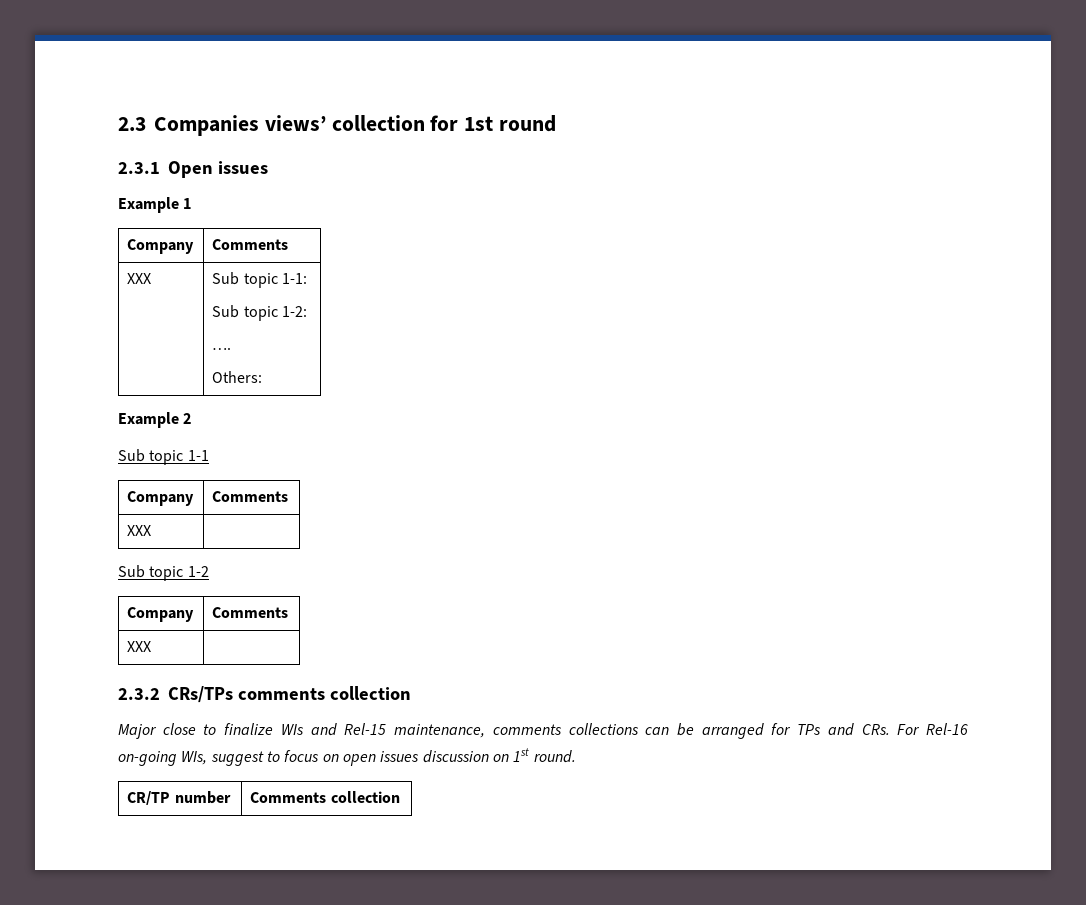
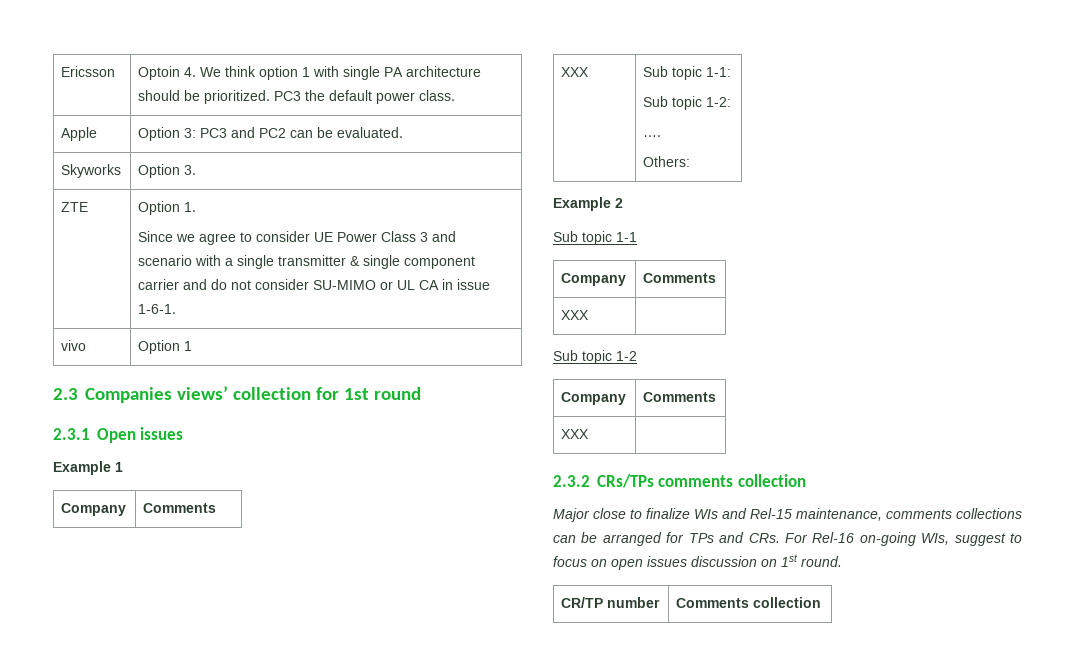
(118, 124) none -> [61,66,116,77] [138,66,482,80] [138,90,456,104] [61,127,98,141] [138,127,404,141] [61,164,122,178] [138,164,197,178] [61,202,89,212] [138,201,197,215] [138,231,457,245] [138,255,476,269] [138,279,491,290] [138,304,177,314] [61,340,87,351] [138,340,193,354] Ericsson | Optoin 4. We think option 1 with single PA architecture should be prioritized. PC3 the default power class. // Apple | Option 3: PC3 and PC2 can be evaluated. // Skyworks | Option 3. // ZTE | Option 1. // Since we agree to consider UE Power Class 3 and scenario with a single transmitter & single component carrier and do not consider SU-MIMO or UL CA in issue 1-6-1. // vivo | Option 1 //

